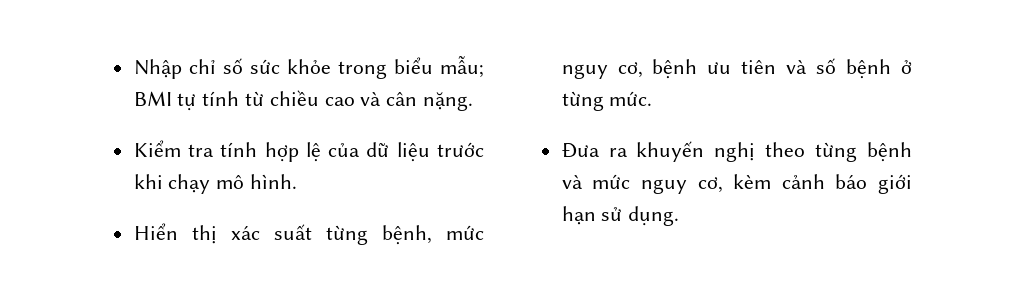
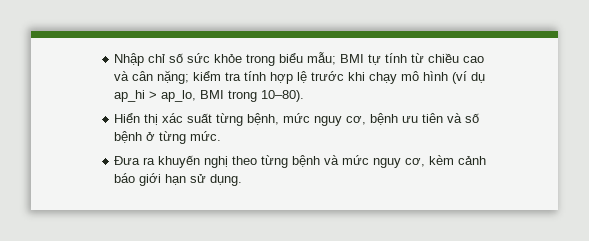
[423,92,474,111] [133,140,181,157] nặng. // Kiểm -> [157,70,222,84] nặng; kiểm
[328,142,430,162] của dữ liệu -> (308, 77) none
[250,174,298,189] hình. -> [423,71,486,84] [114,90,305,102] hình (ví dụ ap_hi > ap_lo, BMI trong 10–80).

